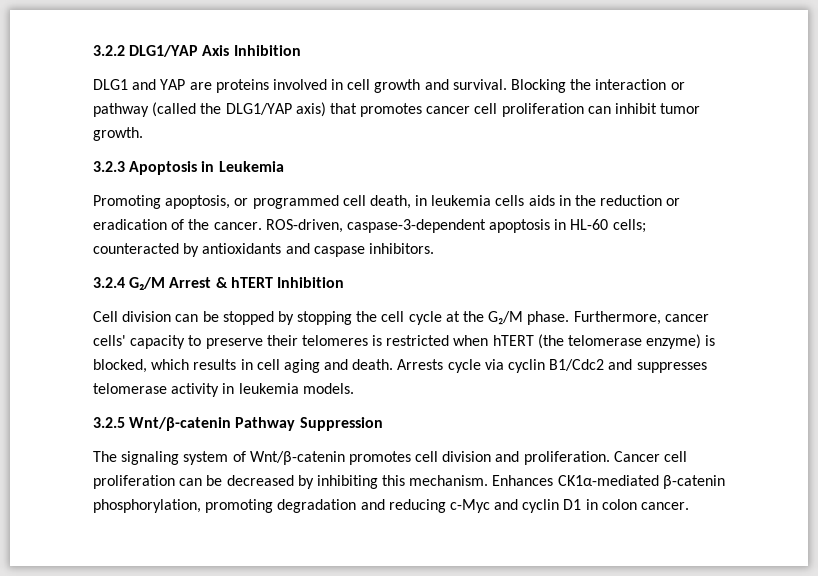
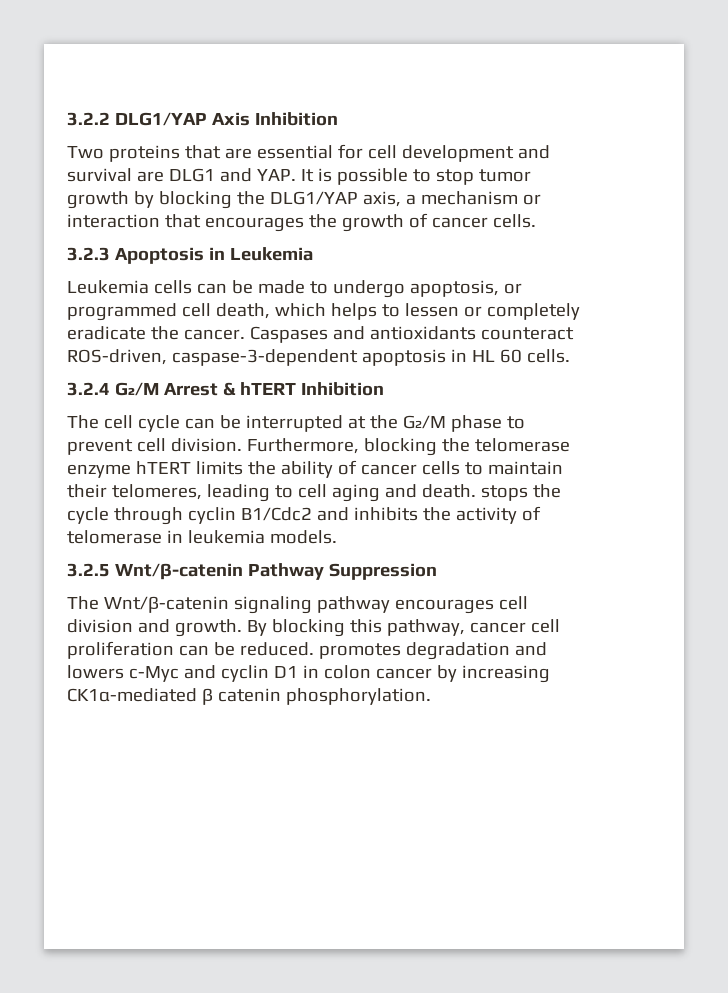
[93,79,685,93] [93,102,701,117] [93,127,143,141] [93,161,284,175] [93,195,161,209] DLG1 and YAP are proteins involved in cell growth and survival. Blocking the interaction or pathway (called the DLG1/YAP axis) that promotes cancer cell proliferation can inhibit tumor growth. // 3.2.3 Apoptosis in Leukemia // Promoting -> [67,144,550,162] [67,168,531,185] [67,191,541,209] [67,213,536,232] [67,247,313,264] [67,280,405,298] Two proteins that are essential for cell development and survival are DLG1 and YAP. It is possible to stop tumor growth by blocking the DLG1/YAP axis, a mechanism or interaction that encourages the growth of cancer cells. // 3.2.3 Apoptosis in Leukemia // Leukemia cells can be made to undergo
[415,195,681,206] [93,219,646,233] [93,243,434,257] in leukemia cells aids in the reduction or eradication of the cancer. ROS-driven, caspase-3-dependent apoptosis in HL-60 cells; counteracted by antioxidants and caspase inhibitors. -> [274,303,580,320] [67,326,574,343] [67,349,570,366] which helps to lessen or completely eradicate the cancer. Caspases and antioxidants counteract ROS-driven, caspase-3-dependent apoptosis in HL 60 cells.
[93,311,709,325] [93,334,716,349] [93,359,707,373] [93,383,220,397] Cell division can be stopped by stopping the cell cycle at the G₂/M phase. Furthermore, cancer cells' capacity to preserve their telomeres is restricted when hTERT (the telomerase enzyme) is blocked, which results in cell aging and death. Arrests cycle via cyclin B1/Cdc2 and suppresses telomerase activity -> [67,415,525,432] [67,438,570,456] [67,460,563,478] [67,484,561,502] [67,506,541,525] [67,530,162,544] The cell cycle can be interrupted at the G₂/M phase to prevent cell division. Furthermore, blocking the telomerase enzyme hTERT limits the ability of cancer cells to maintain their telomeres, leading to cell aging and death. stops the cycle through cyclin B1/Cdc2 and inhibits the activity of telomerase
[121,451,688,465] [93,475,725,489] [93,499,274,513] signaling system of Wnt/β-catenin promotes cell division and proliferation. Cancer cell proliferation can be decreased by inhibiting this mechanism. Enhances CK1α-mediated β-catenin phosphorylation, promoting -> [103,596,528,614] [67,619,560,637] [67,641,401,659] Wnt/β-catenin signaling pathway encourages cell division and growth. By blocking this pathway, cancer cell proliferation can be reduced. promotes
[388,499,446,513] reducing -> [67,665,124,679] lowers
[641,502,690,510] cancer. -> [375,665,550,683] [67,688,431,705] cancer by increasing CK1α-mediated β catenin phosphorylation.

